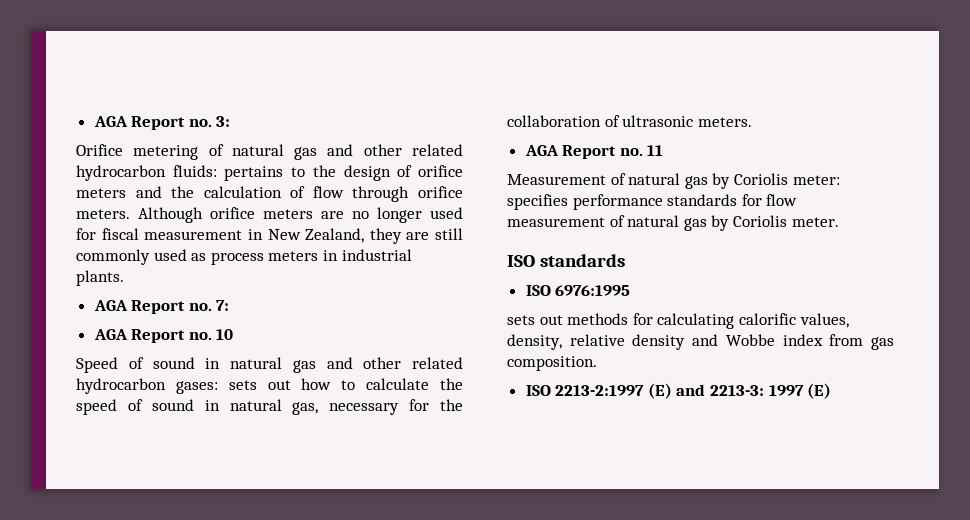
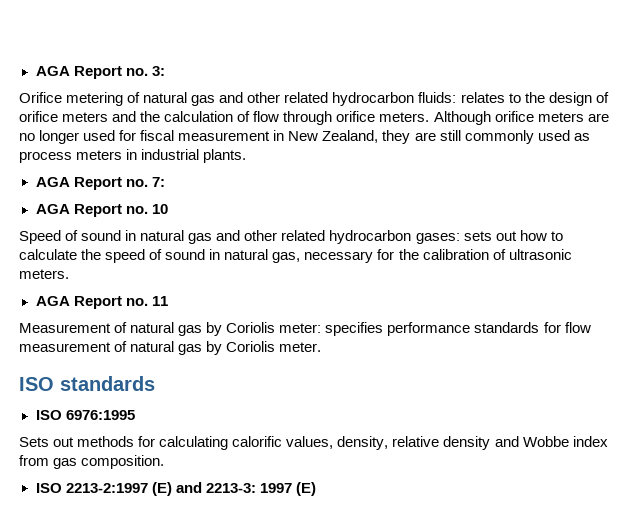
[224,166,284,181] pertains -> [460,92,505,103] relates
[507,115,601,127] collaboration -> [422,249,489,260] calibration
[507,315,535,325] sets -> [19,437,49,447] Sets

